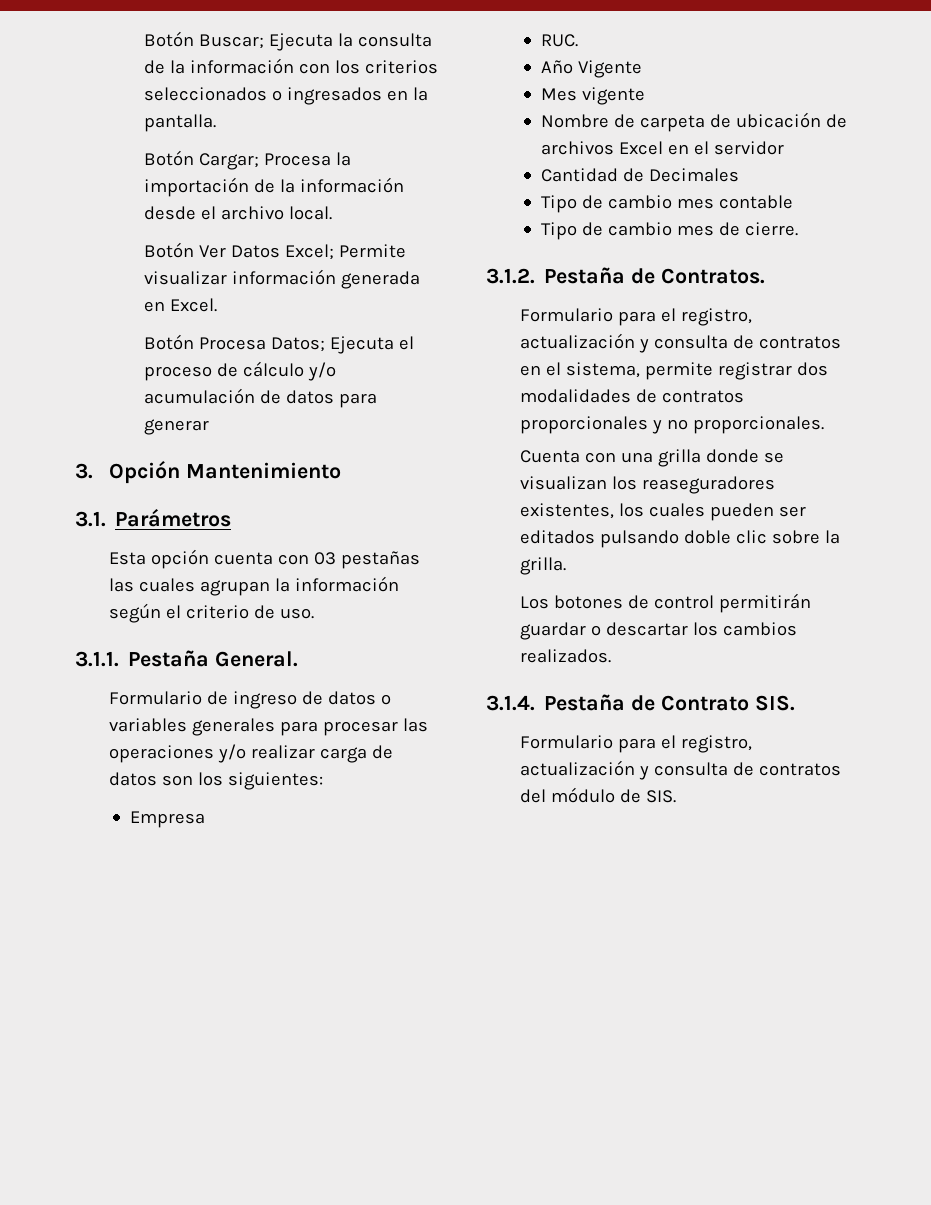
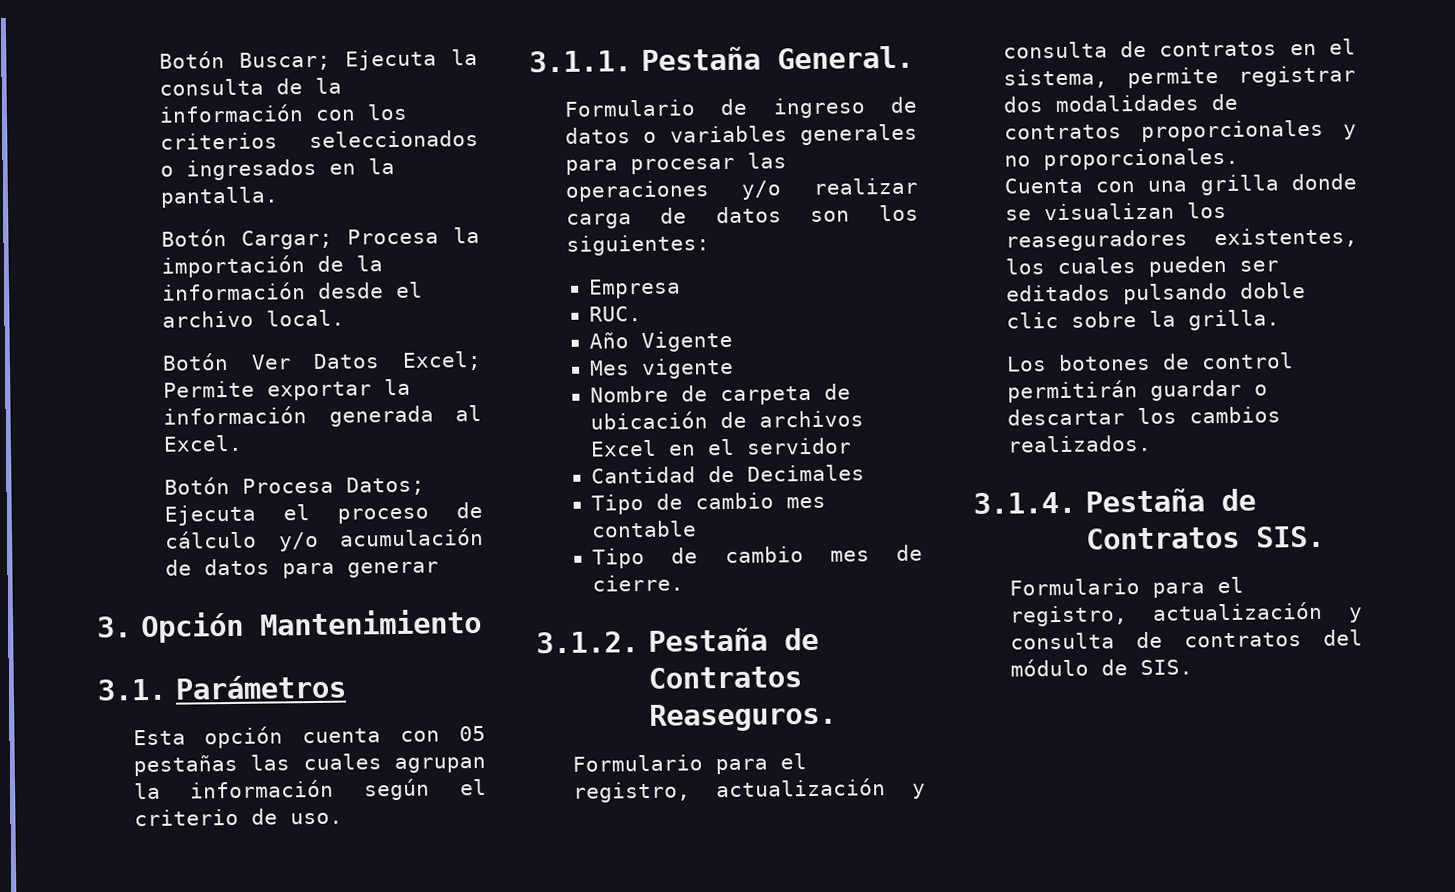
[143,271,227,285] visualizar -> [267,378,412,401] exportar la
[143,301,165,312] en -> [455,404,482,422] al
[314,552,337,565] 03 -> [459,725,486,742] 05
[660,268,765,284] Contratos. -> [648,666,803,689] [649,702,838,732] Contratos Reaseguros.
[660,695,749,711] Contrato -> [1086,526,1241,550] Contratos

